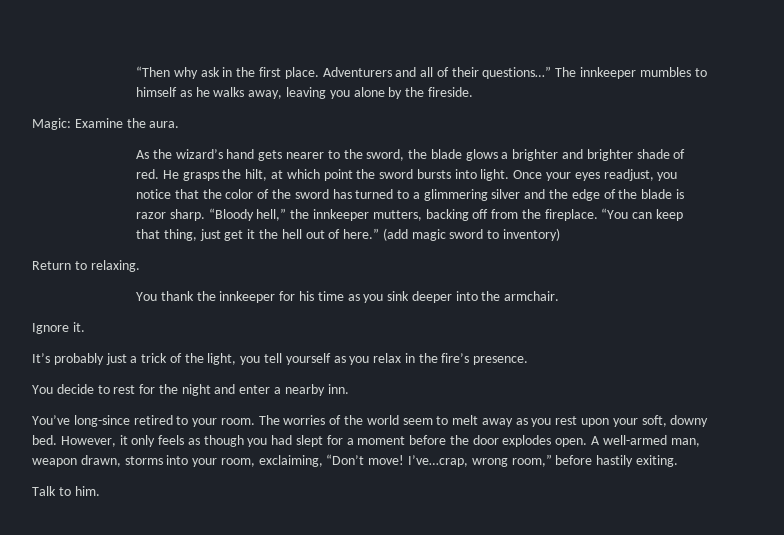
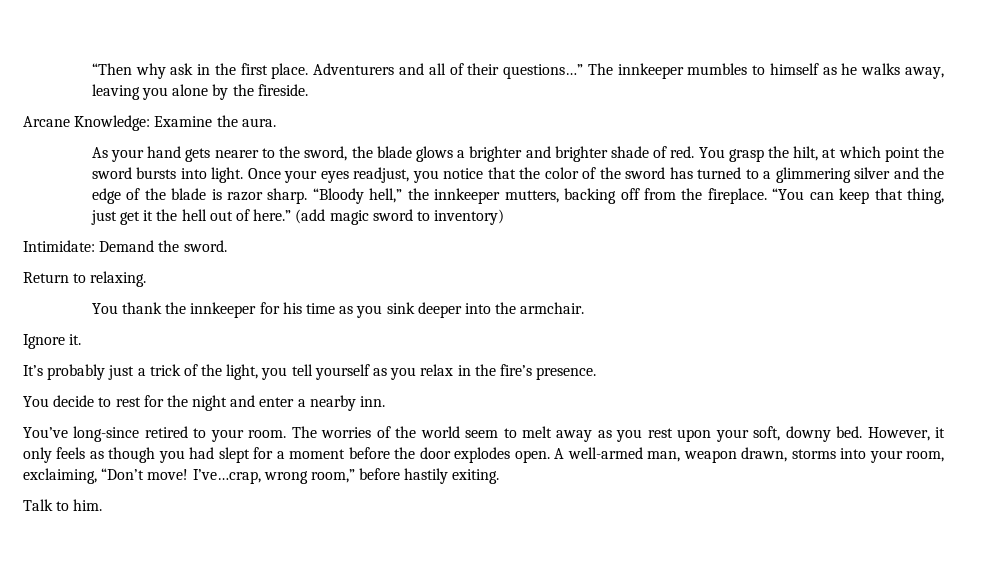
[32,118,71,130] Magic: -> [23,115,151,131] Arcane Knowledge:
[152,149,223,159] the wizard’s -> [111,149,145,162] your
[162,170,219,181] He grasps -> [698,147,764,162] You grasp
(560, 234) none -> [23,240,227,252] // Intimidate: Demand the sword.

